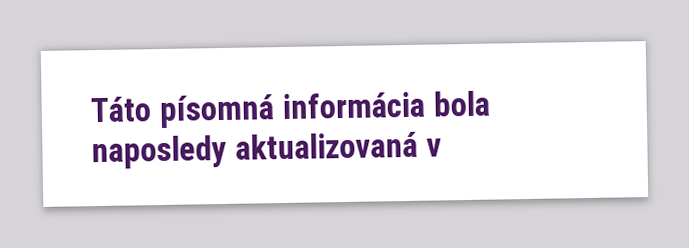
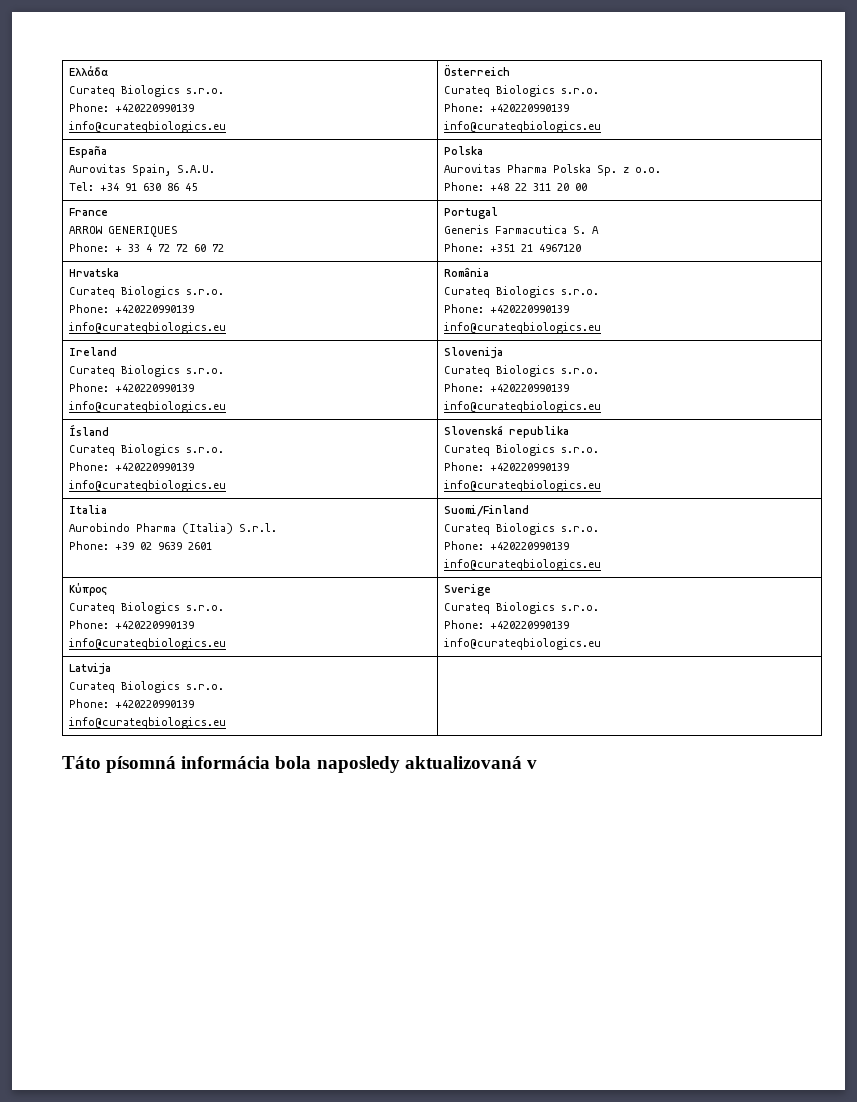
(90, 109) none -> [69,66,109,76] [69,85,225,97] [69,103,195,112] [69,121,227,133] [444,65,511,76] [444,85,600,97] [444,103,570,112] [444,121,602,133] [69,146,108,158] [69,164,216,176] [69,182,198,191] [444,146,484,155] [444,164,662,176] [444,182,588,191] [69,208,109,216] [69,226,179,237] [69,243,225,252] [444,207,499,219] [444,225,600,234] [444,243,582,252] [69,268,120,277] [69,286,225,298] [69,304,195,313] [69,322,227,334] [444,267,490,277] [444,286,600,298] [444,304,570,313] [444,322,602,334] [69,347,118,356] [69,365,225,377] [69,383,195,392] [69,401,227,413] [444,347,504,359] [444,365,600,377] [444,383,570,392] [444,401,602,413] [69,424,110,436] [69,444,225,456] [69,462,195,471] [69,480,227,492] [444,425,570,438] [444,444,600,456] [444,462,570,471] [444,480,602,492] [69,505,108,514] [69,523,278,534] [69,541,213,550] [444,505,530,517] [444,523,600,535] [444,541,570,550] [444,559,602,571] [69,583,108,596] [69,602,225,614] [69,620,195,629] [69,638,227,650] [444,584,492,596] [444,602,600,614] [444,620,570,629] [444,638,602,650] [69,663,112,675] [69,681,225,693] [69,699,195,708] [69,717,227,729] Ελλάδα // Curateq Biologics s.r.o. // Phone: +420220990139 // info@curateqbiologics.eu | Österreich // Curateq Biologics s.r.o. // Phone: +420220990139 // info@curateqbiologics.eu // España // Aurovitas Spain, S.A.U. // Tel: +34 91 630 86 45 | Polska // Aurovitas Pharma Polska Sp. z o.o. // Phone: +48 22 311 20 00 // France // ARROW GENERIQUES // Phone: + 33 4 72 72 60 72 | Portugal // Generis Farmacutica S. A // Phone: +351 21 4967120 // Hrvatska // Curateq Biologics s.r.o. // Phone: +420220990139 // info@curateqbiologics.eu | România // Curateq Biologics s.r.o. // Phone: +420220990139 // info@curateqbiologics.eu // Ireland // Curateq Biologics s.r.o. // Phone: +420220990139 // info@curateqbiologics.eu | Slovenija // Curateq Biologics s.r.o. // Phone: +420220990139 // info@curateqbiologics.eu // Ísland // Curateq Biologics s.r.o. // Phone: +420220990139 // info@curateqbiologics.eu | Slovenská republika // Curateq Biologics s.r.o. // Phone: +420220990139 // info@curateqbiologics.eu // Italia // Aurobindo Pharma (Italia) S.r.l. // Phone: +39 02 9639 2601 | Suomi/Finland // Curateq Biologics s.r.o. // Phone: +420220990139 // info@curateqbiologics.eu // Κύπρος // Curateq Biologics s.r.o. // Phone: +420220990139 // info@curateqbiologics.eu | Sverige // Curateq Biologics s.r.o. // Phone: +420220990139 // info@curateqbiologics.eu // Latvija // Curateq Biologics s.r.o. // Phone: +420220990139 // info@curateqbiologics.eu | //

